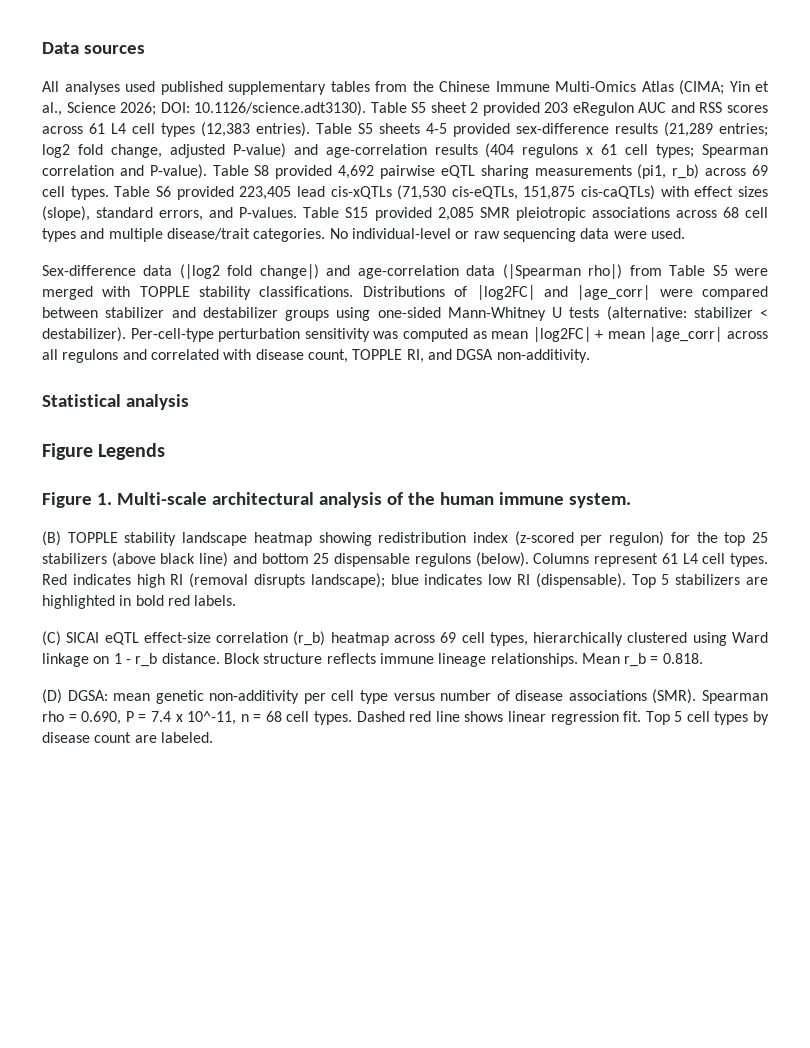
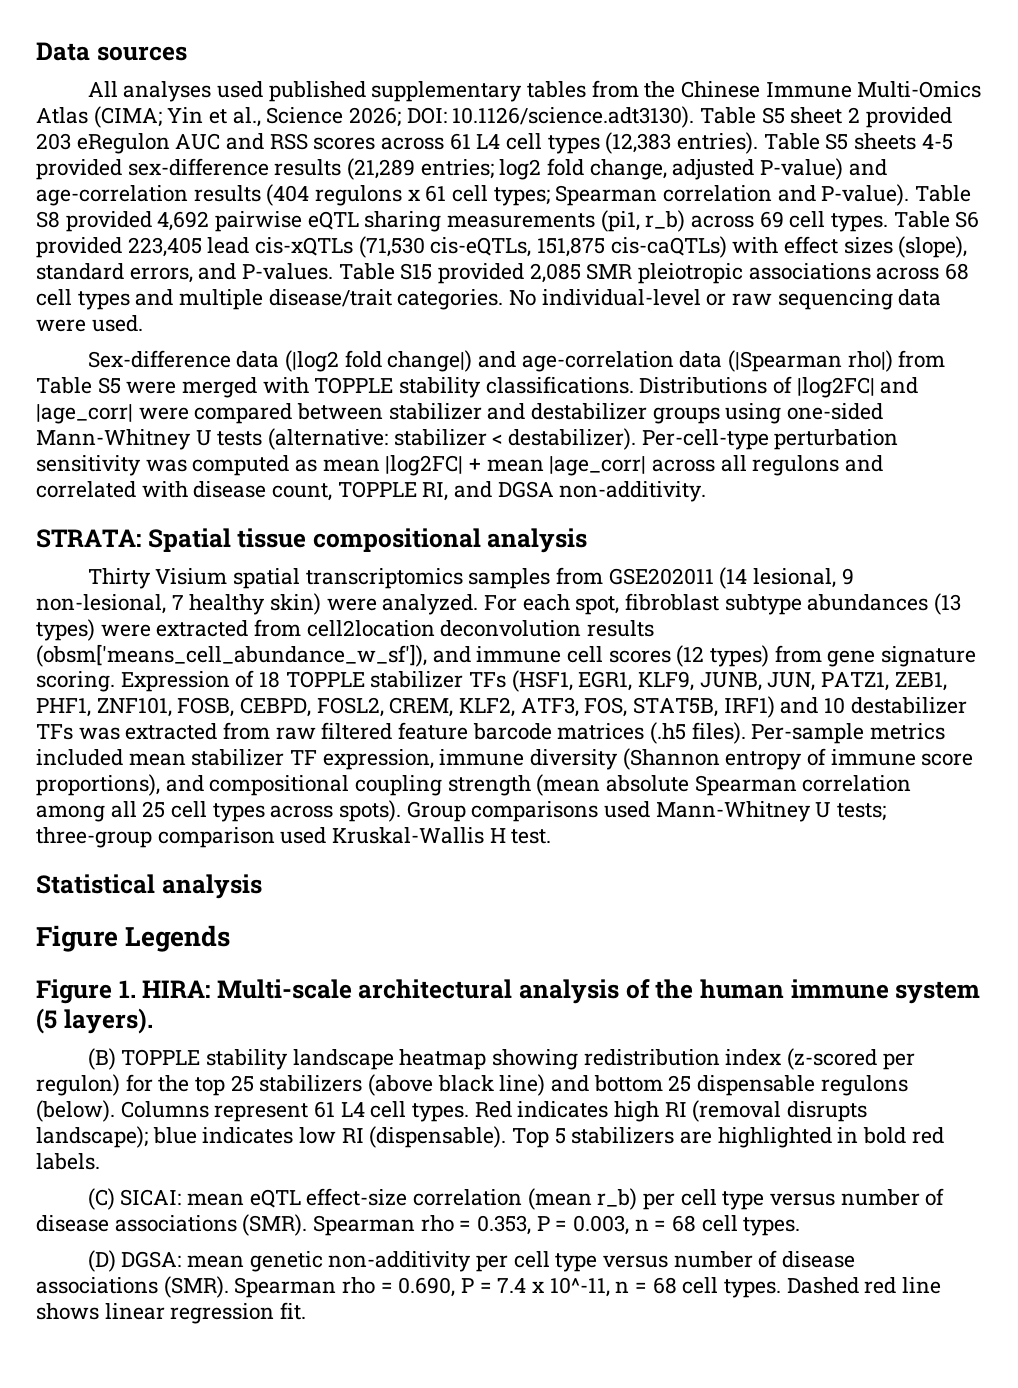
(590, 356) none -> [36,528,588,553] [87,567,854,589] [36,593,962,615] [36,619,655,641] [36,644,977,667] [36,670,947,692] [36,696,967,718] [36,722,946,744] [36,748,974,770] [36,774,912,796] [36,800,887,822] [36,827,552,848] // STRATA: Spatial tissue compositional analysis // Thirty Visium spatial transcriptomics samples from GSE202011 (14 lesional, 9 non-lesional, 7 healthy skin) were analyzed. For each spot, fibroblast subtype abundances (13 types) were extracted from cell2location deconvolution results (obsm['means_cell_abundance_w_sf']), and immune cell scores (12 types) from gene signature scoring. Expression of 18 TOPPLE stabilizer TFs (HSF1, EGR1, KLF9, JUNB, JUN, PATZ1, ZEB1, PHF1, ZNF101, FOSB, CEBPD, FOSL2, CREM, KLF2, ATF3, FOS, STAT5B, IRF1) and 10 destabilizer TFs was extracted from raw filtered feature barcode matrices (.h5 files). Per-sample metrics included mean stabilizer TF expression, immune diversity (Shannon entropy of immune score proportions), and compositional coupling strength (mean absolute Spearman correlation among all 25 cell types across spots). Group comparisons used Mann-Whitney U tests; three-group comparison used Kruskal-Wallis H test.
(112, 499) none -> [142,980,211,998] HIRA:
[568,493,631,508] system. -> [895,981,981,1004] [36,1008,153,1034] system (5 layers).
[66,632,100,643] SICAI -> [120,1189,245,1206] SICAI: mean
[293,631,769,646] [42,653,703,667] (r_b) heatmap across 69 cell types, hierarchically clustered using Ward linkage on 1 - r_b distance. Block structure reflects immune lineage relationships. Mean r_b = 0.818. -> [527,1188,945,1210] [36,1214,801,1236] (mean r_b) per cell type versus number of disease associations (SMR). Spearman rho = 0.353, P = 0.003, n = 68 cell types.
[645,711,770,725] [42,732,213,743] Top 5 cell types by disease count are labeled. -> (307, 1311) none

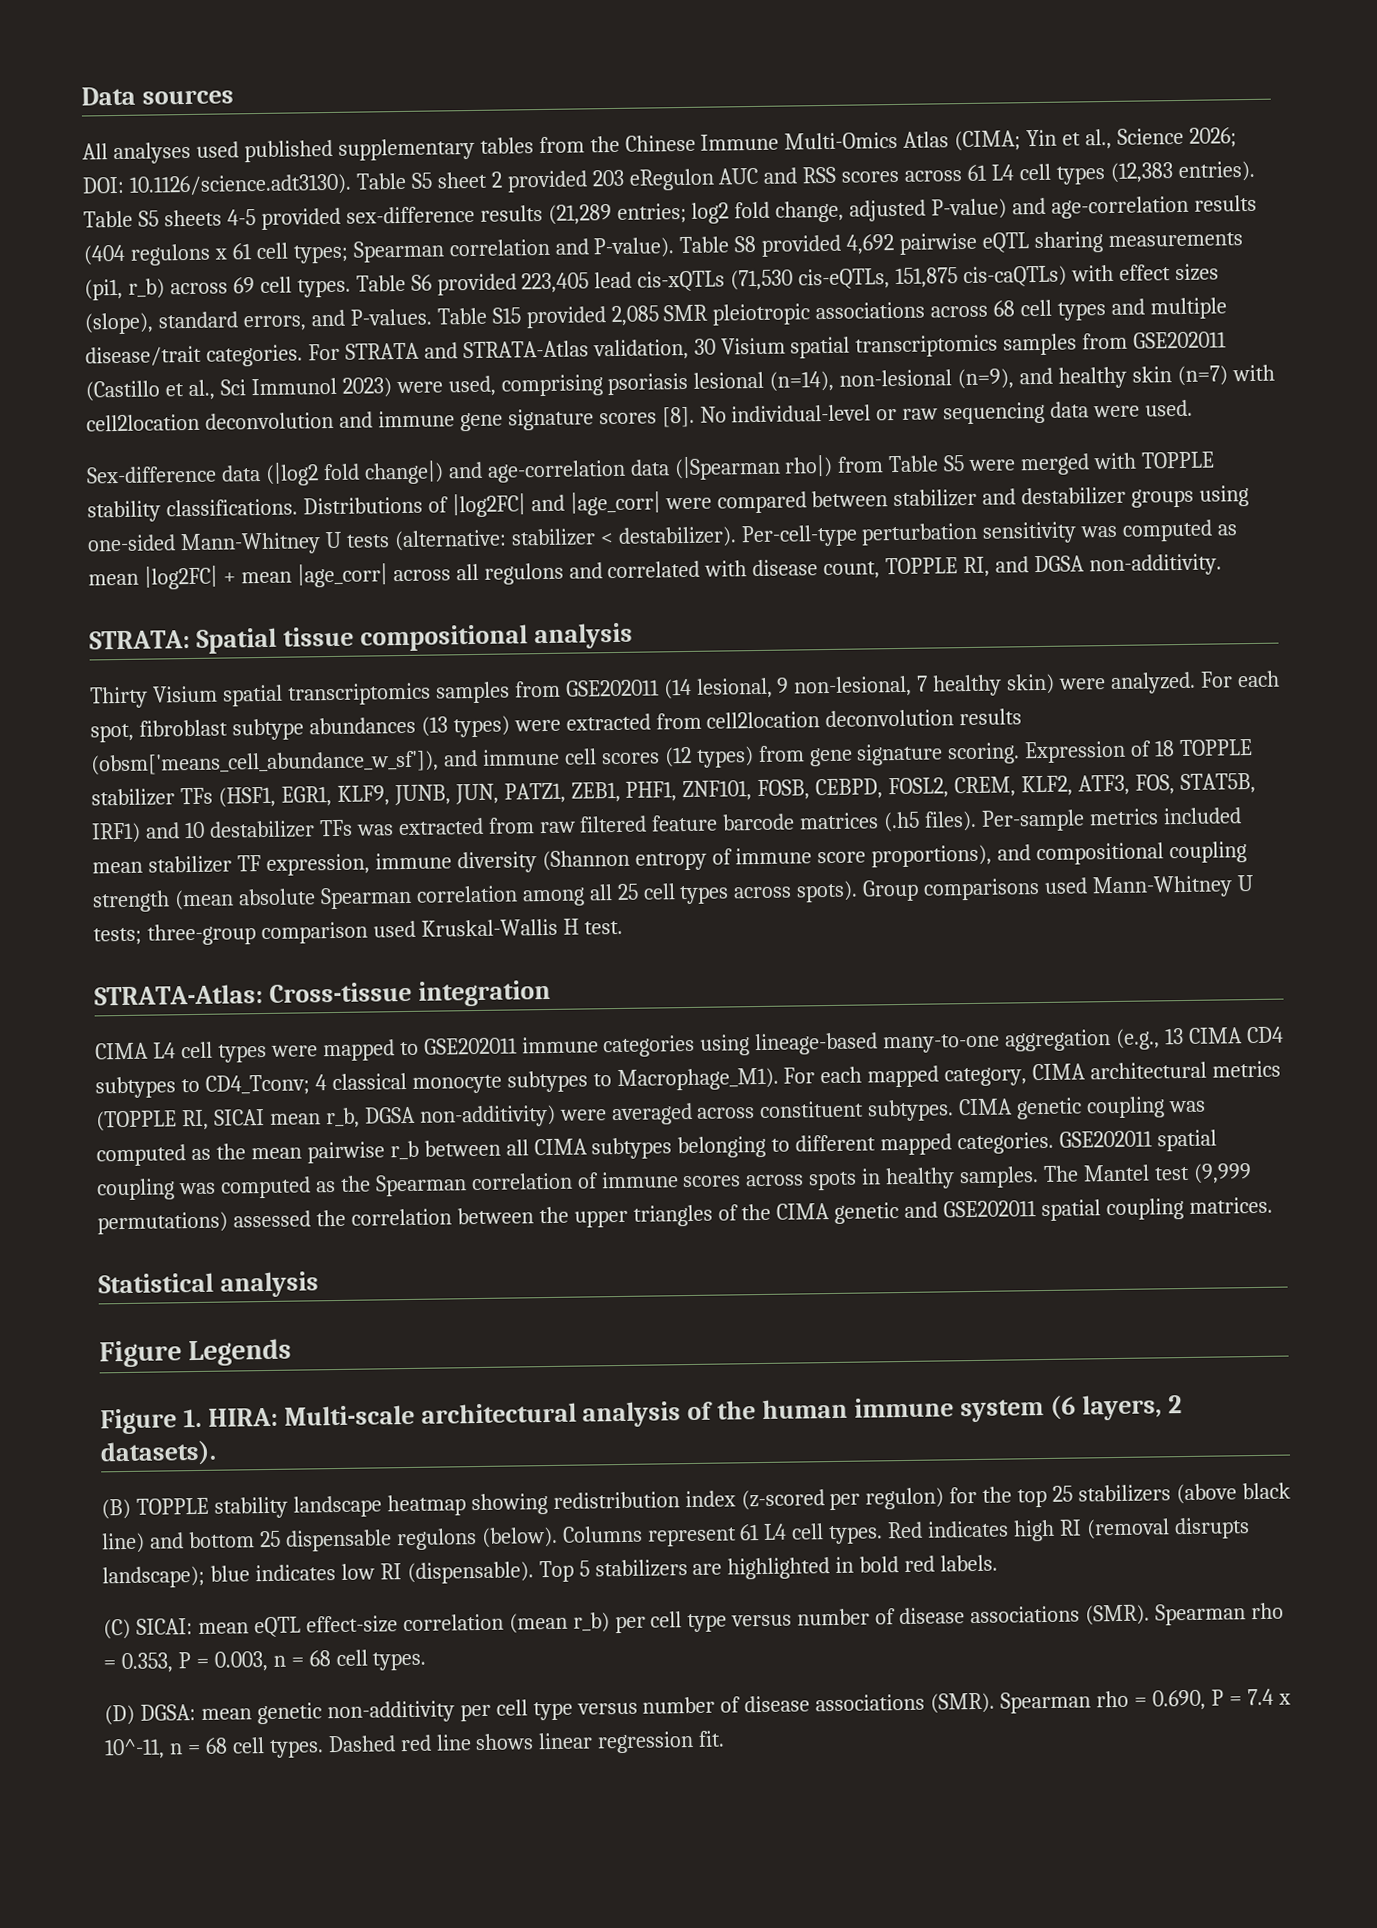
(504, 299) none -> [307,331,1228,361] [85,364,1275,402] [86,406,695,432] For STRATA and STRATA-Atlas validation, 30 Visium spatial transcriptomics samples from GSE202011 (Castillo et al., Sci Immunol 2023) were used, comprising psoriasis lesional (n=14), non-lesional (n=9), and healthy skin (n=7) with cell2location deconvolution and immune gene signature scores [8].
(552, 836) none -> [94,979,551,1007] [95,1026,1284,1063] [95,1060,1282,1099] [96,1096,1207,1132] [96,1129,1218,1167] [96,1163,1252,1201] [97,1196,1274,1235] // STRATA-Atlas: Cross-tissue integration // CIMA L4 cell types were mapped to GSE202011 immune categories using lineage-based many-to-one aggregation (e.g., 13 CIMA CD4 subtypes to CD4_Tconv; 4 classical monocyte subtypes to Macrophage_M1). For each mapped category, CIMA architectural metrics (TOPPLE RI, SICAI mean r_b, DGSA non-additivity) were averaged across constituent subtypes. CIMA genetic coupling was computed as the mean pairwise r_b between all CIMA subtypes belonging to different mapped categories. GSE202011 spatial coupling was computed as the Spearman correlation of immune scores across spots in healthy samples. The Mantel test (9,999 permutations) assessed the correlation between the upper triangles of the CIMA genetic and GSE202011 spatial coupling matrices.
[36,1008,153,1034] (5 layers). -> [1049,1394,1182,1421] [100,1440,217,1467] (6 layers, 2 datasets).

